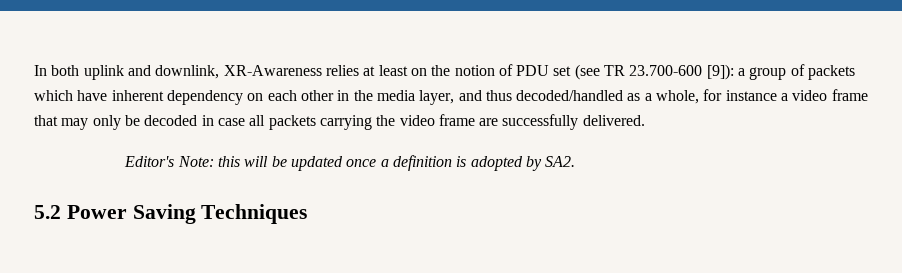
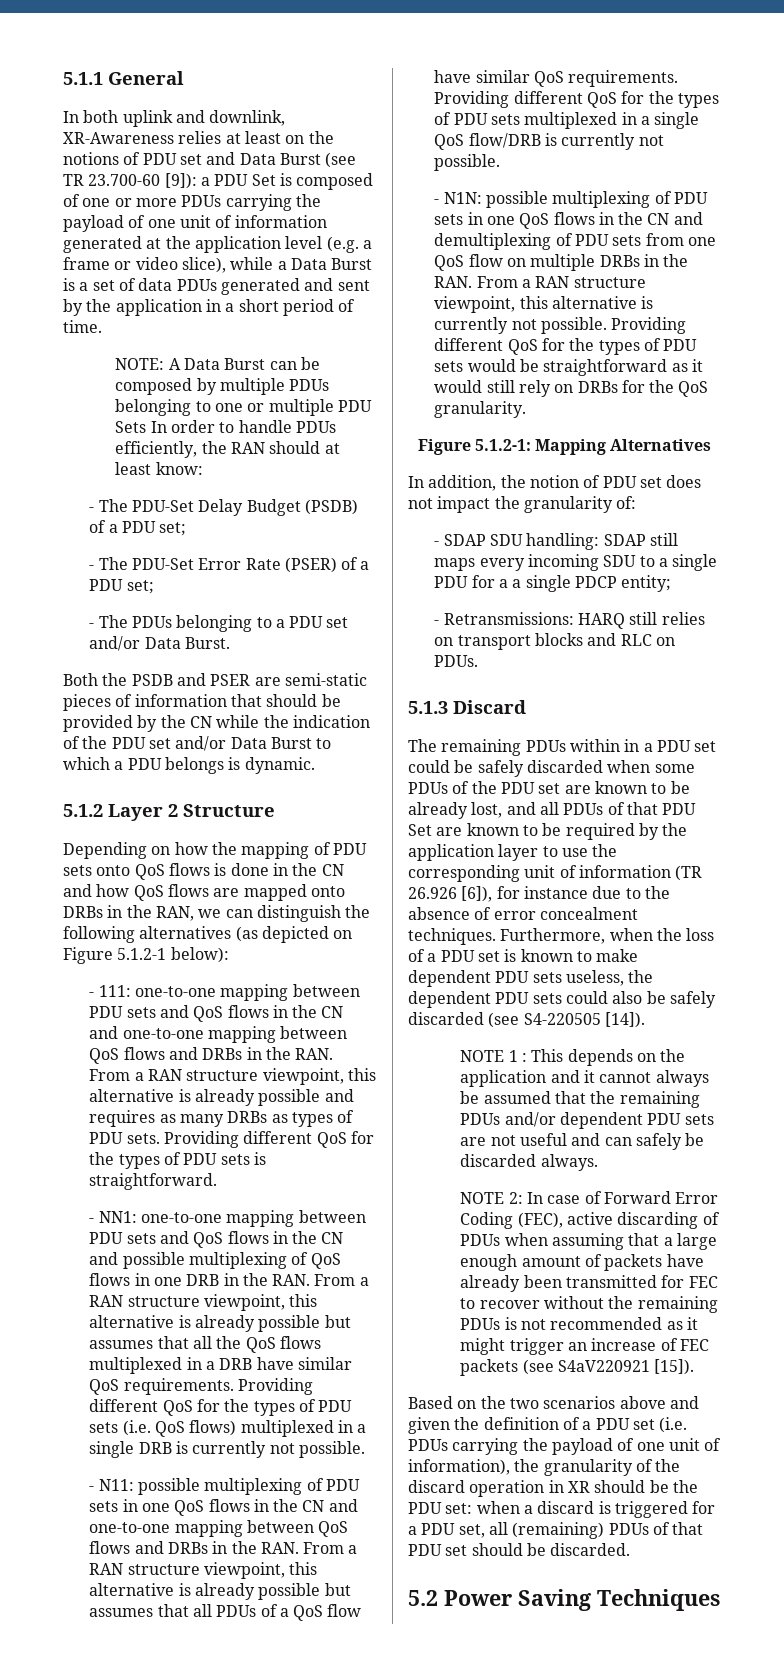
(34, 70) none -> [63,71,184,85] 5.1.1 General //
[454,64,856,80] [34,89,868,105] [34,114,645,130] [124,155,576,171] notion of PDU set (see TR 23.700-600 [9]): a group of packets which have inherent dependency on each other in the media layer, and thus decoded/handled as a whole, for instance a video frame that may only be decoded in case all packets carrying the video frame are successfully delivered. // Editor's Note: this will be updated once a definition is adopted by SA2. -> [63,152,357,168] [63,173,374,190] [63,194,321,211] [63,215,327,232] [63,236,372,253] [63,257,373,273] [63,278,370,295] [63,299,356,316] [63,320,102,333] [115,357,321,370] [115,378,330,395] [115,399,373,416] [115,420,337,433] [115,441,340,458] [115,462,203,475] [89,499,358,516] [89,520,187,536] [89,557,370,573] [89,579,154,594] [89,615,349,632] [89,636,230,651] [63,673,367,686] [63,694,341,711] [63,715,370,732] [63,736,332,751] [63,757,315,774] [63,804,275,821] [63,842,367,859] [63,863,344,880] [63,884,345,901] [63,905,371,922] [63,926,353,943] [63,947,229,964] [89,984,360,1001] [89,1005,344,1022] [89,1026,348,1043] [89,1047,334,1064] [89,1068,376,1085] [89,1089,354,1106] [89,1110,355,1127] [89,1131,374,1148] [89,1152,266,1169] [89,1173,218,1190] [89,1210,366,1227] [89,1231,344,1248] [89,1252,341,1269] [89,1273,369,1286] [89,1294,318,1311] [89,1315,351,1332] [89,1336,321,1353] [89,1357,352,1374] [89,1378,313,1395] [89,1399,353,1416] [89,1420,367,1437] [89,1441,365,1458] [89,1478,360,1495] [89,1499,358,1516] [89,1520,349,1537] [89,1541,358,1554] [89,1562,318,1579] [89,1583,351,1600] [89,1604,362,1621] [434,70,679,87] [434,91,719,108] [434,112,700,129] [434,133,664,150] [434,154,501,171] [434,191,708,208] [434,212,703,229] [434,233,716,250] [434,254,689,271] [434,276,646,288] [434,296,654,313] [434,317,687,334] [434,338,698,355] [434,359,703,376] [434,380,709,397] [434,401,527,418] [417,439,712,455] [408,475,702,491] [408,496,637,513] [434,533,678,550] [434,554,718,571] [434,575,672,592] [434,612,705,629] [434,633,675,650] [434,655,479,667] [408,700,526,714] [408,739,717,756] [408,760,695,777] [408,781,690,794] [408,802,697,819] [408,823,688,840] [408,844,618,861] [408,865,703,882] [408,886,670,902] [408,907,638,920] [408,928,715,945] [408,949,639,962] [408,970,654,987] [408,991,716,1008] [408,1012,645,1028] [460,1049,686,1066] [460,1070,709,1087] [460,1091,700,1108] [460,1112,714,1129] [460,1133,705,1150] [460,1154,598,1171] [460,1191,719,1204] [460,1212,720,1229] [460,1233,718,1250] [460,1254,704,1271] [460,1275,718,1292] [460,1296,718,1313] [460,1317,699,1330] [460,1338,710,1355] [460,1359,695,1376] [408,1396,699,1409] [408,1417,688,1434] [408,1438,722,1455] [408,1459,681,1476] [408,1480,698,1497] [408,1501,716,1518] [408,1522,704,1539] [408,1543,631,1556] notions of PDU set and Data Burst (see TR 23.700-60 [9]): a PDU Set is composed of one or more PDUs carrying the payload of one unit of information generated at the application level (e.g. a frame or video slice), while a Data Burst is a set of data PDUs generated and sent by the application in a short period of time. // NOTE: A Data Burst can be composed by multiple PDUs belonging to one or multiple PDU Sets In order to handle PDUs efficiently, the RAN should at least know: // - The PDU-Set Delay Budget (PSDB) of a PDU set; // - The PDU-Set Error Rate (PSER) of a PDU set; // - The PDUs belonging to a PDU set and/or Data Burst. // Both the PSDB and PSER are semi-static pieces of information that should be provided by the CN while the indication of the PDU set and/or Data Burst to which a PDU belongs is dynamic. // 5.1.2 Layer 2 Structure // Depending on how the mapping of PDU sets onto QoS flows is done in the CN and how QoS flows are mapped onto DRBs in the RAN, we can distinguish the following alternatives (as depicted on Figure 5.1.2-1 below): // - 111: one-to-one mapping between PDU sets and QoS flows in the CN and one-to-one mapping between QoS flows and DRBs in the RAN. From a RAN structure viewpoint, this alternative is already possible and requires as many DRBs as types of PDU sets. Providing different QoS for the types of PDU sets is straightforward. // - NN1: one-to-one mapping between PDU sets and QoS flows in the CN and possible multiplexing of QoS flows in one DRB in the RAN. From a RAN structure viewpoint, this alternative is already possible but assumes that all the QoS flows multiplexed in a DRB have similar QoS requirements. Providing different QoS for the types of PDU sets (i.e. QoS flows) multiplexed in a single DRB is currently not possible. // - N11: possible multiplexing of PDU sets in one QoS flows in the CN and one-to-one mapping between QoS flows and DRBs in the RAN. From a RAN structure viewpoint, this alternative is already possible but assumes that all PDUs of a QoS flow have similar QoS requirements. Providing different QoS for the types of PDU sets multiplexed in a single QoS flow/DRB is currently not possible. // - N1N: possible multiplexing of PDU sets in one QoS flows in the CN and demultiplexing of PDU sets from one QoS flow on multiple DRBs in the RAN. From a RAN structure viewpoint, this alternative is currently not possible. Providing different QoS for the types of PDU sets would be straightforward as it would still rely on DRBs for the QoS granularity. // Figure 5.1.2-1: Mapping Alternatives // In addition, the notion of PDU set does not impact the granularity of: // - SDAP SDU handling: SDAP still maps every incoming SDU to a single PDU for a a single PDCP entity; // - Retransmissions: HARQ still relies on transport blocks and RLC on PDUs. // 5.1.3 Discard // The remaining PDUs within in a PDU set could be safely discarded when some PDUs of the PDU set are known to be already lost, and all PDUs of that PDU Set are known to be required by the application layer to use the corresponding unit of information (TR 26.926 [6]), for instance due to the absence of error concealment techniques. Furthermore, when the loss of a PDU set is known to make dependent PDU sets useless, the dependent PDU sets could also be safely discarded (see S4-220505 [14]). // NOTE 1 : This depends on the application and it cannot always be assumed that the remaining PDUs and/or dependent PDU sets are not useful and can safely be discarded always. // NOTE 2: In case of Forward Error Coding (FEC), active discarding of PDUs when assuming that a large enough amount of packets have already been transmitted for FEC to recover without the remaining PDUs is not recommended as it might trigger an increase of FEC packets (see S4aV220921 [15]). // Based on the two scenarios above and given the definition of a PDU set (i.e. PDUs carrying the payload of one unit of information), the granularity of the discard operation in XR should be the PDU set: when a discard is triggered for a PDU set, all (remaining) PDUs of that PDU set should be discarded.

